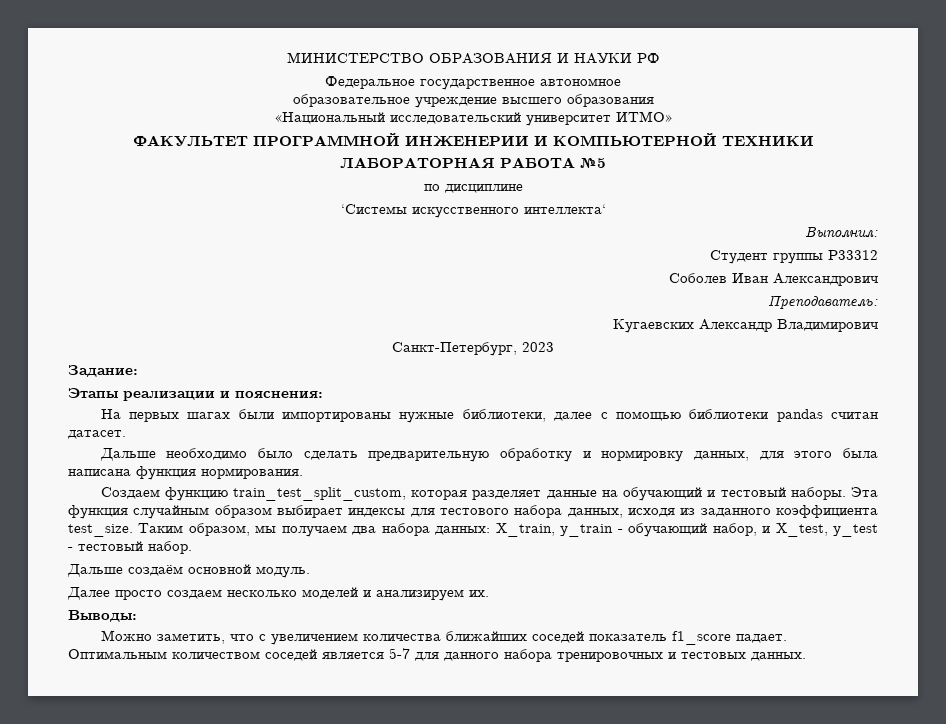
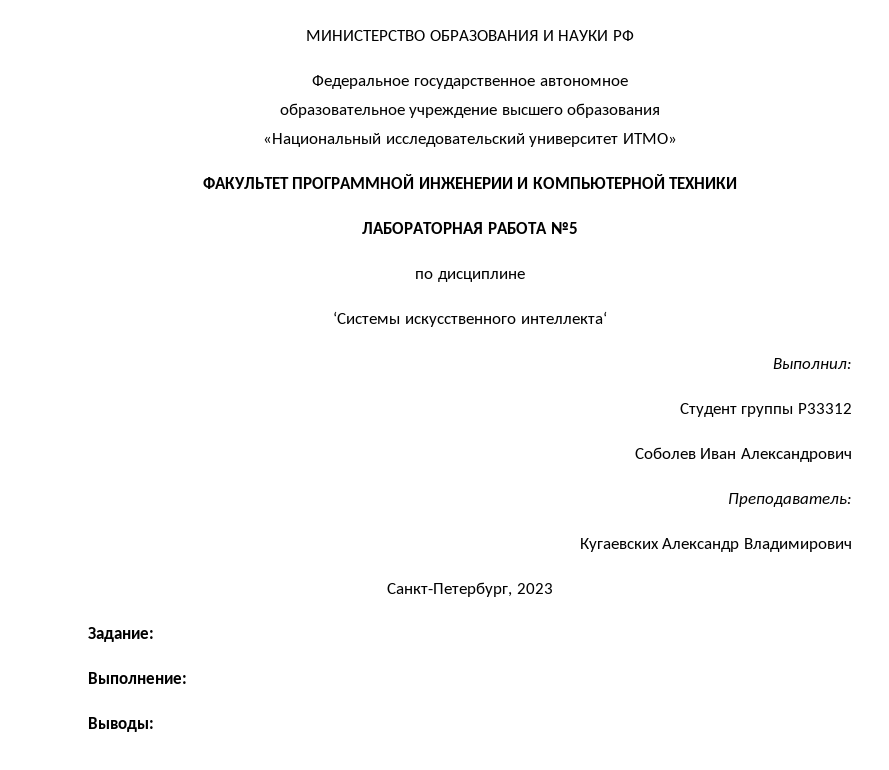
[68,388,323,401] [100,409,878,423] [68,430,126,439] [99,448,879,462] [68,466,303,480] [100,487,878,501] [68,505,878,519] [68,523,878,537] [68,541,192,554] [67,564,310,578] [67,587,489,601] [68,610,137,622] [100,630,787,645] [68,648,806,662] Этапы реализации и пояснения: // На первых шагах были импортированы нужные библиотеки, далее с помощью библиотеки pandas считан датасет. // Дальше необходимо было сделать предварительную обработку и нормировку данных, для этого была написана функция нормирования. // Создаем функцию train_test_split_custom, которая разделяет данные на обучающий и тестовый наборы. Эта функция случайным образом выбирает индексы для тестового набора данных, исходя из заданного коэффициента test_size. Таким образом, мы получаем два набора данных: X_train, y_train - обучающий набор, и X_test, y_test - тестовый набор. // Дальше создаём основной модуль. // Далее просто создаем несколько моделей и анализируем их. // Выводы: // Можно заметить, что с увеличением количества ближайших соседей показатель f1_score падает. Оптимальным количеством соседей является 5-7 для данного набора тренировочных и тестовых данных. -> [88,672,187,684] [88,717,154,732] Выполнение: // Выводы:

